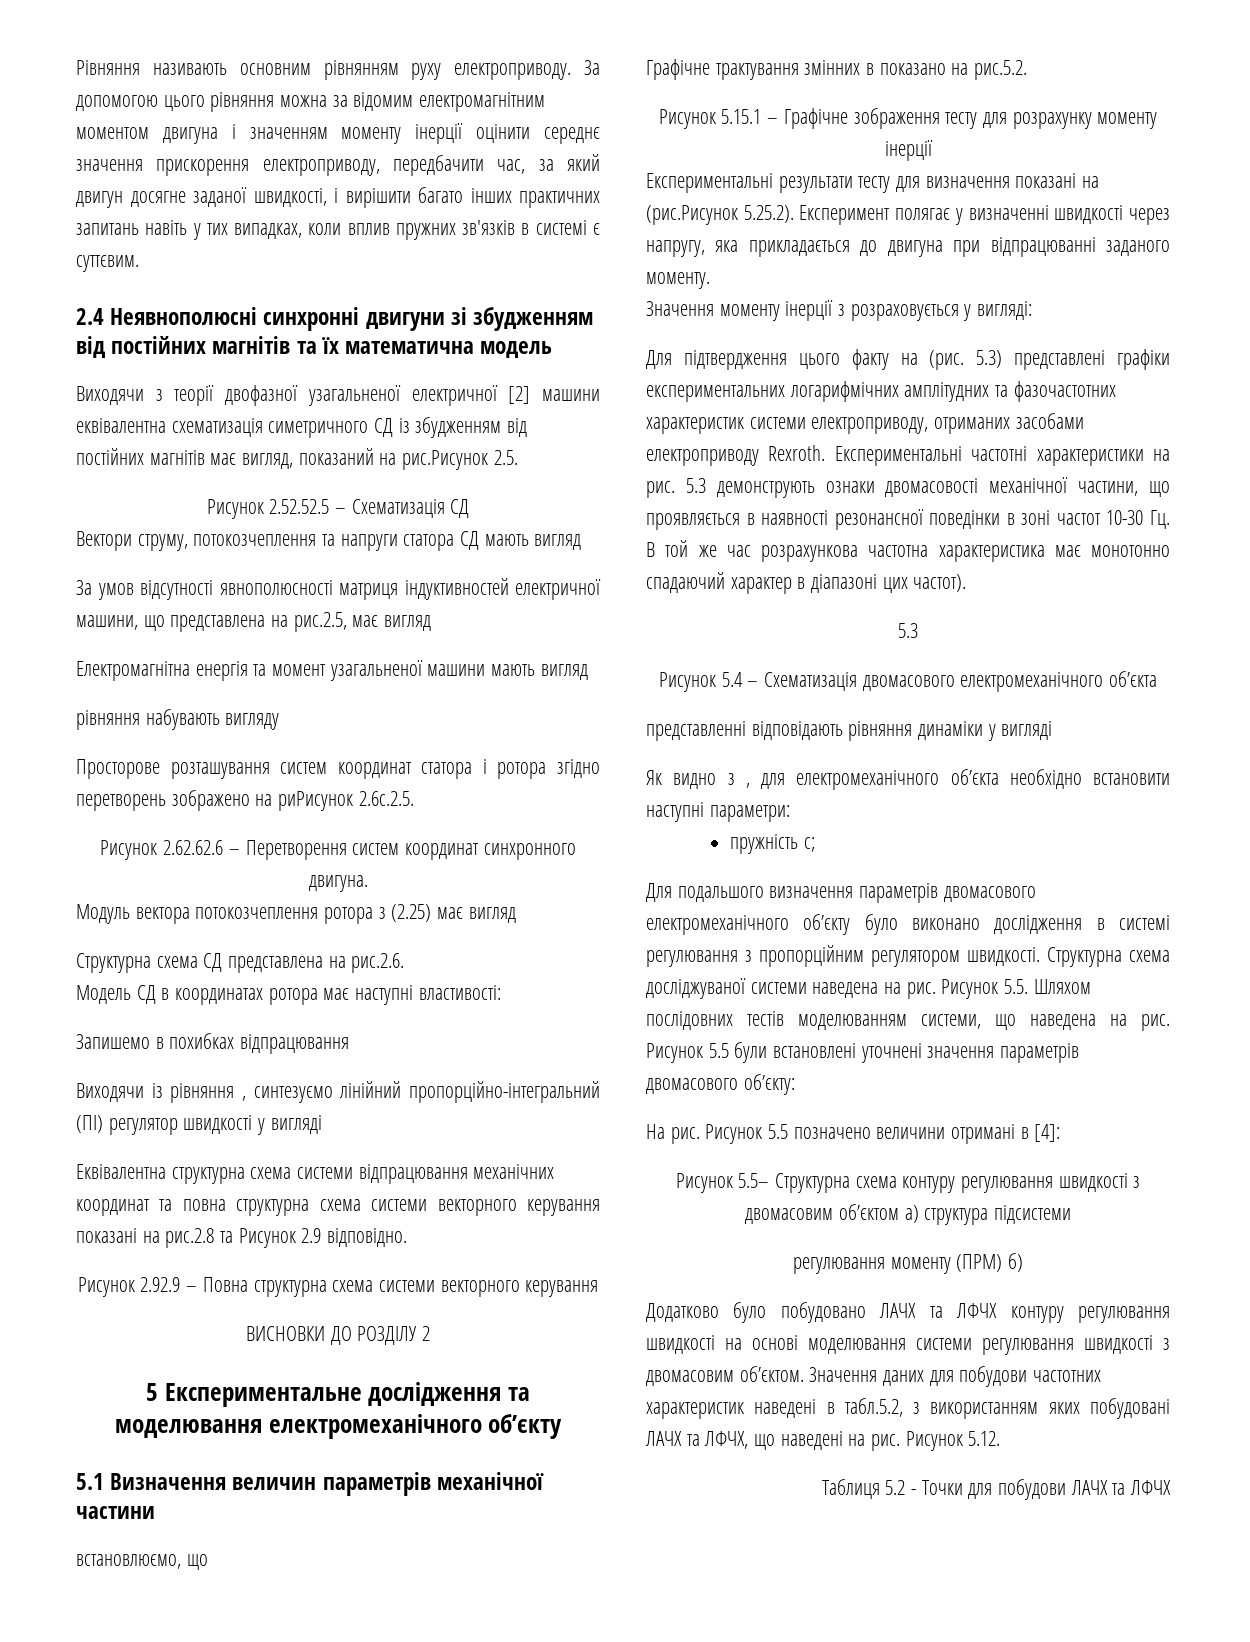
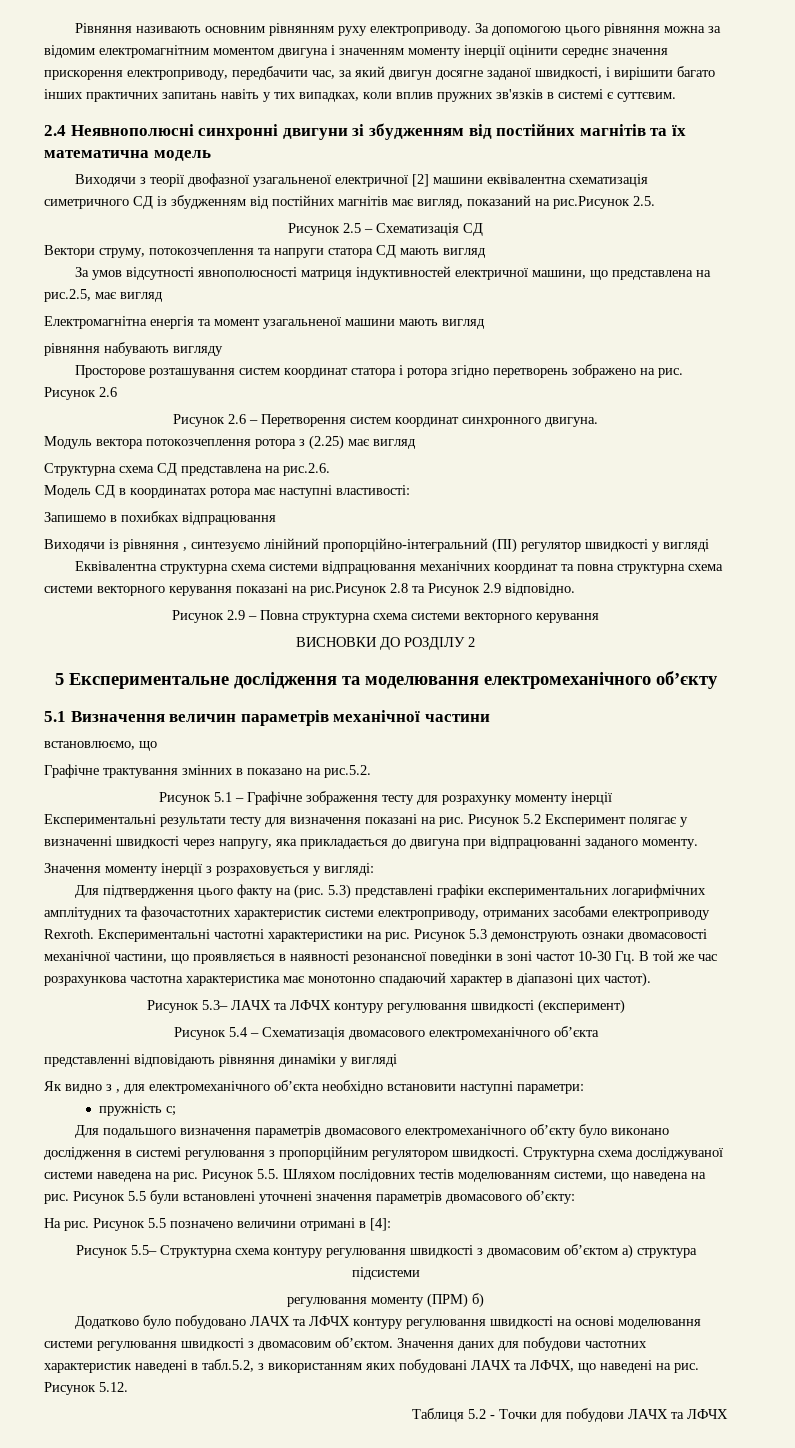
[269,499,330,514] 2.52.52.5 -> [343,223,361,233] 2.5
[278,791,414,811] [100,840,224,860] риРисунок 2.6с.2.5. // Рисунок 2.62.62.6 -> [658,368,684,378] [44,387,117,400] [173,414,246,427] рис. Рисунок 2.6 // Рисунок 2.6
[165,1228,215,1248] рис.2.8 -> [310,583,408,596] рис.Рисунок 2.8
[140,1277,181,1292] 2.92.9 -> [227,610,245,620] 2.9
[721,109,762,124] 5.15.1 -> [214,792,232,802] 5.1
[646,205,794,225] (рис.Рисунок 5.25.2). -> [439,814,541,827] рис. Рисунок 5.2
(675, 489) none -> [414,929,466,942] Рисунок
[898,623,918,638] 5.3 -> [146,999,625,1014] Рисунок 5.3– ЛАЧХ та ЛФЧХ контуру регулювання швидкості (експеримент)

